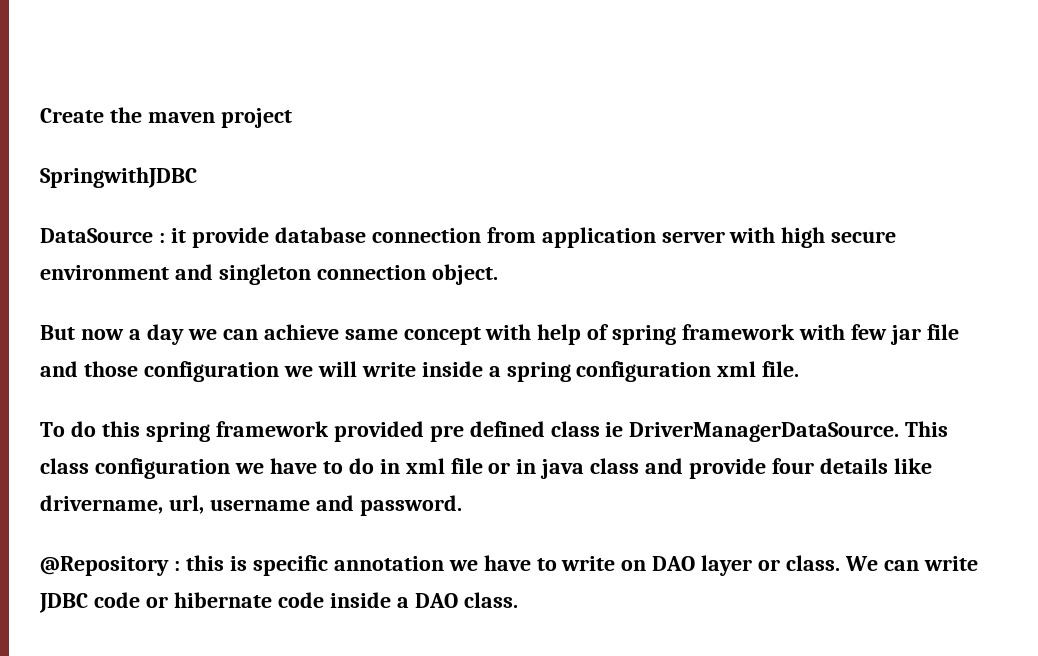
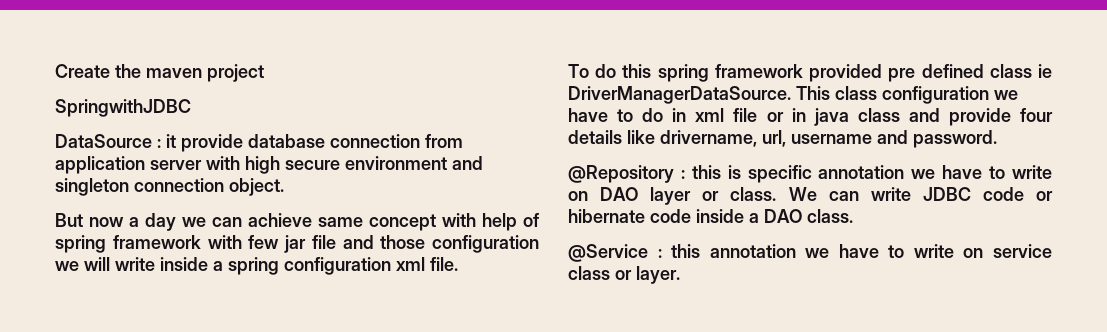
(518, 600) none -> [568,244,1052,262] [568,266,680,284] // @Service : this annotation we have to write on service class or layer.

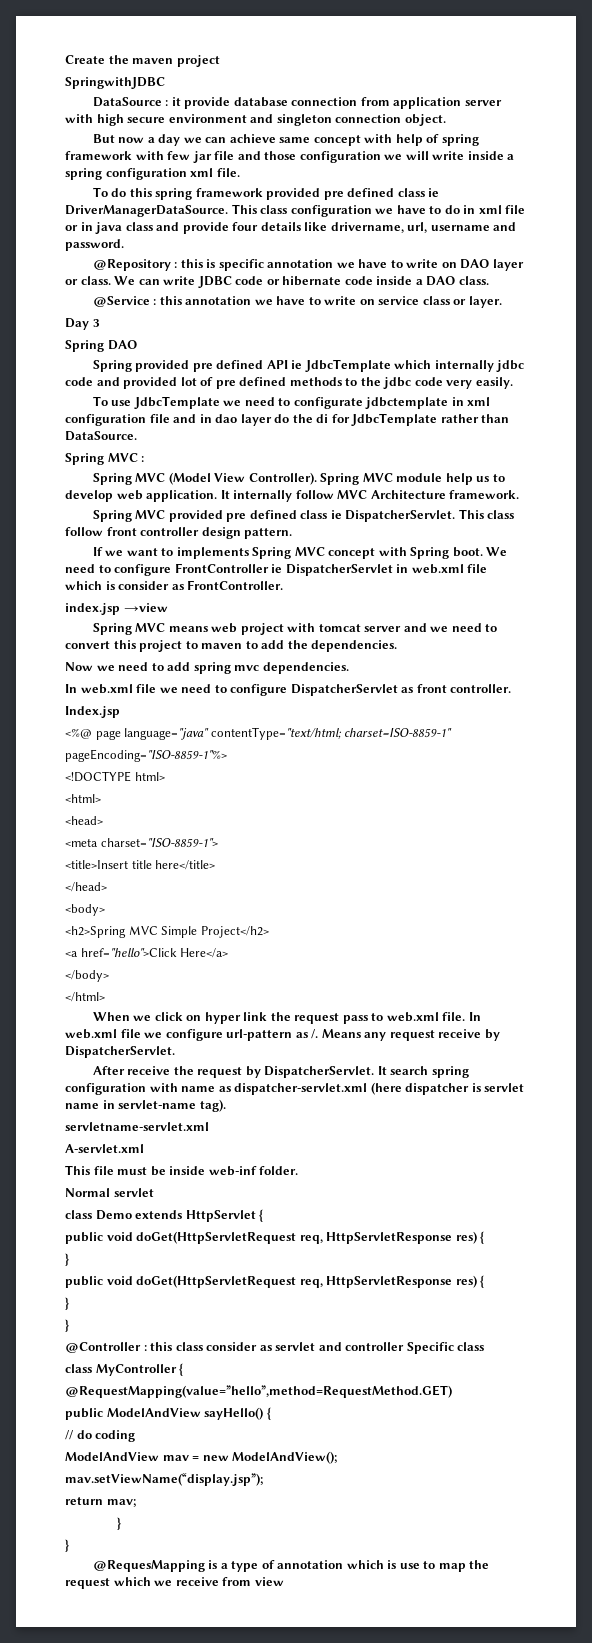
(680, 275) none -> [65,318,100,330] [65,340,137,352] [92,359,525,372] [65,377,513,389] [92,396,491,409] [65,413,510,426] [65,431,137,441] [65,453,145,465] [92,472,505,485] [65,490,520,502] [92,509,515,522] [65,527,293,539] [92,547,508,559] [65,563,488,576] [65,580,284,590] [65,603,168,615] [92,623,498,635] [65,640,398,652] [65,662,349,674] [65,684,512,696] [65,706,120,718] [65,727,453,740] [65,749,227,762] [65,771,165,782] [65,794,101,803] [65,816,103,825] [65,838,218,848] [65,860,216,870] [65,882,107,892] [65,904,105,916] [65,926,269,938] [65,948,229,958] [65,970,109,982] [65,992,105,1002] [92,1012,481,1024] [65,1029,500,1041] [65,1046,175,1058] [92,1066,469,1078] [65,1082,525,1095] [65,1099,226,1112] [65,1122,209,1131] [65,1144,144,1153] [65,1165,299,1176] [65,1188,154,1197] [65,1209,264,1222] [65,1231,485,1244] [65,1253,69,1266] [65,1275,485,1288] [65,1297,69,1310] [65,1319,69,1332] [65,1342,485,1354] [65,1363,184,1376] [65,1385,452,1398] [65,1407,271,1420] [65,1430,136,1442] [65,1451,338,1464] [65,1473,263,1486] [65,1497,136,1507] [116,1517,121,1530] [65,1539,69,1552] [92,1560,490,1572] [65,1577,284,1589] // Day 3 // Spring DAO // Spring provided pre defined API ie JdbcTemplate which internally jdbc code and provided lot of pre defined methods to the jdbc code very easily. // To use JdbcTemplate we need to configurate jdbctemplate in xml configuration file and in dao layer do the di for JdbcTemplate rather than DataSource. // Spring MVC : // Spring MVC (Model View Controller). Spring MVC module help us to develop web application. It internally follow MVC Architecture framework. // Spring MVC provided pre defined class ie DispatcherServlet. This class follow front controller design pattern. // If we want to implements Spring MVC concept with Spring boot. We need to configure FrontController ie DispatcherServlet in web.xml file which is consider as FrontController. // index.jsp →view // Spring MVC means web project with tomcat server and we need to convert this project to maven to add the dependencies. // Now we need to add spring mvc dependencies. // In web.xml file we need to configure DispatcherServlet as front controller. // Index.jsp // <%@ page language="java" contentType="text/html; charset=ISO-8859-1" // pageEncoding="ISO-8859-1"%> // <!DOCTYPE html> // <html> // <head> // <meta charset="ISO-8859-1"> // <title>Insert title here</title> // </head> // <body> // <h2>Spring MVC Simple Project</h2> // <a href="hello">Click Here</a> // </body> // </html> // When we click on hyper link the request pass to web.xml file. In web.xml file we configure url-pattern as /. Means any request receive by DispatcherServlet. // After receive the request by DispatcherServlet. It search spring configuration with name as dispatcher-servlet.xml (here dispatcher is servlet name in servlet-name tag). // servletname-servlet.xml // A-servlet.xml // This file must be inside web-inf folder. // Normal servlet // class Demo extends HttpServlet { // public void doGet(HttpServletRequest req, HttpServletResponse res) { // } // public void doGet(HttpServletRequest req, HttpServletResponse res) { // } // } // @Controller : this class consider as servlet and controller Specific class // class MyController { // @RequestMapping(value=”hello”,method=RequestMethod.GET) // public ModelAndView sayHello() { // // do coding // ModelAndView mav = new ModelAndView(); // mav.setViewName(“display.jsp”); // return mav; // } // } // @RequesMapping is a type of annotation which is use to map the request which we receive from view

